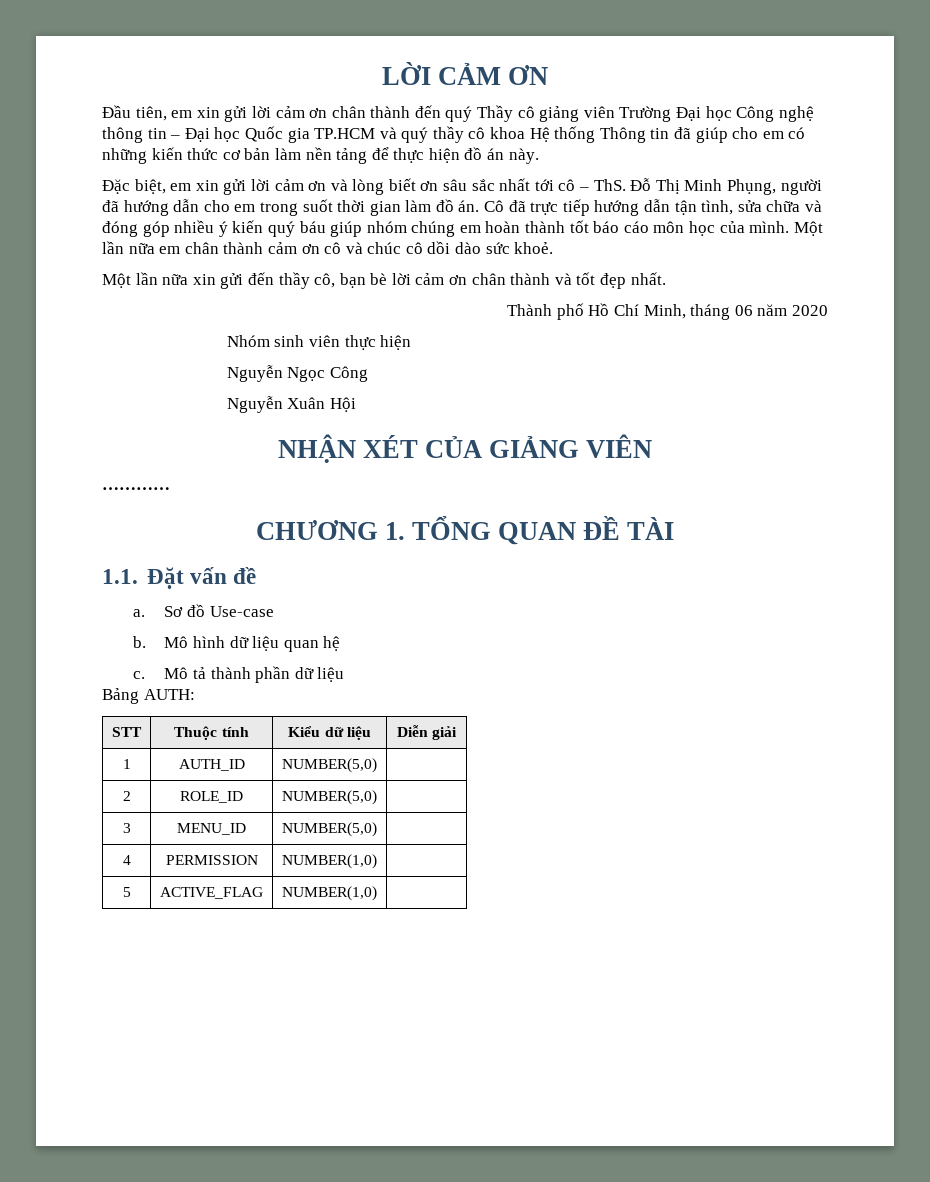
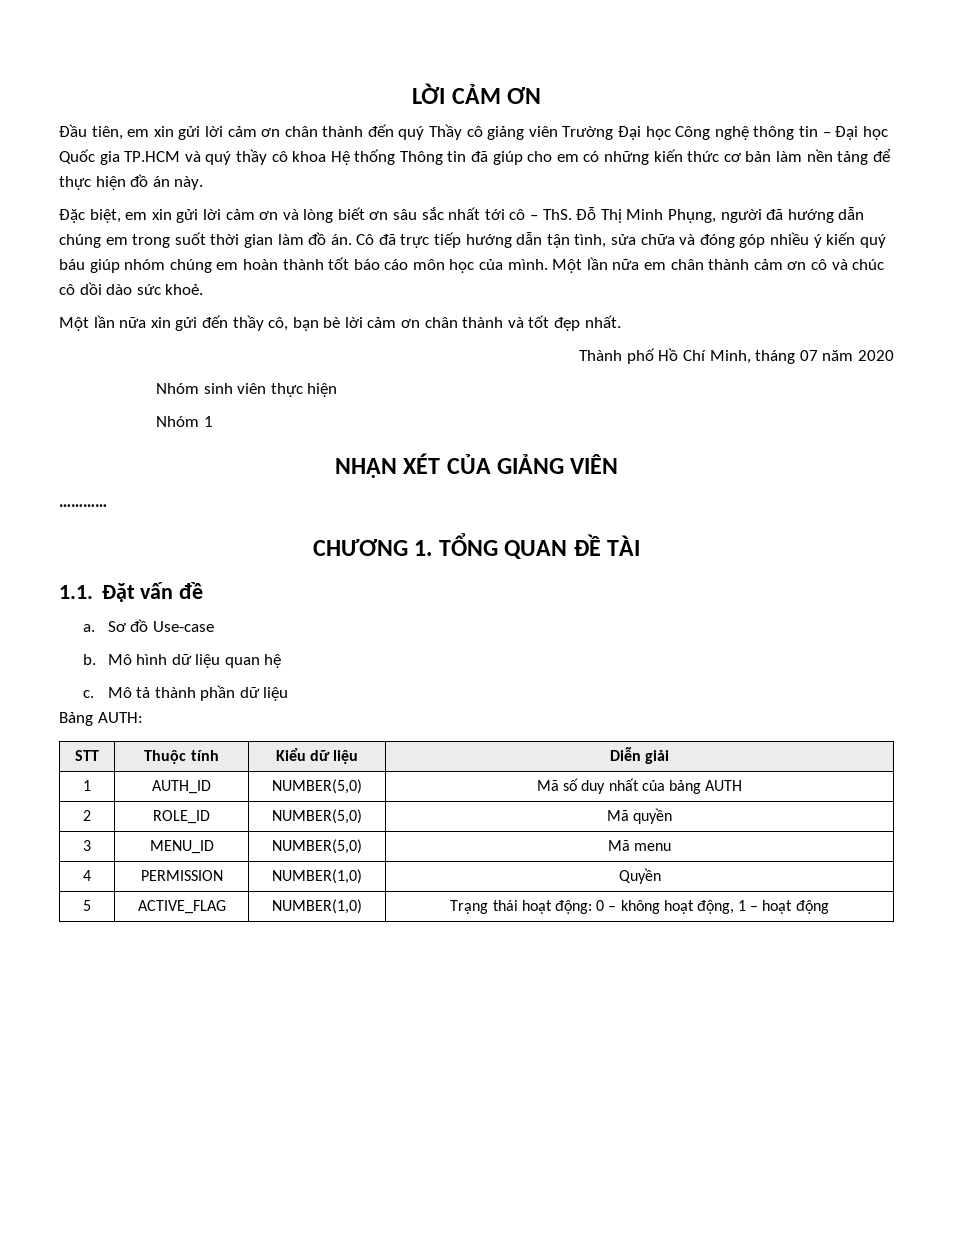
[203,200,230,212] cho -> [59,234,101,248] chúng
[734,305,753,316] 06 -> [799,350,818,361] 07
[226,365,368,382] [226,396,356,413] Nguyễn Ngọc Công // Nguyễn Xuân Hội -> [155,416,213,427] Nhóm 1
(377, 765) none -> [536,778,743,794] Mã số duy nhất của bảng AUTH
(377, 797) none -> [606,808,673,824] Mã quyền
(377, 829) none -> [607,840,672,851] Mã menu
(377, 861) none -> [618,868,661,884] Quyền
(377, 893) none -> [450,900,829,914] Trạng thái hoạt động: 0 – không hoạt động, 1 – hoạt động

